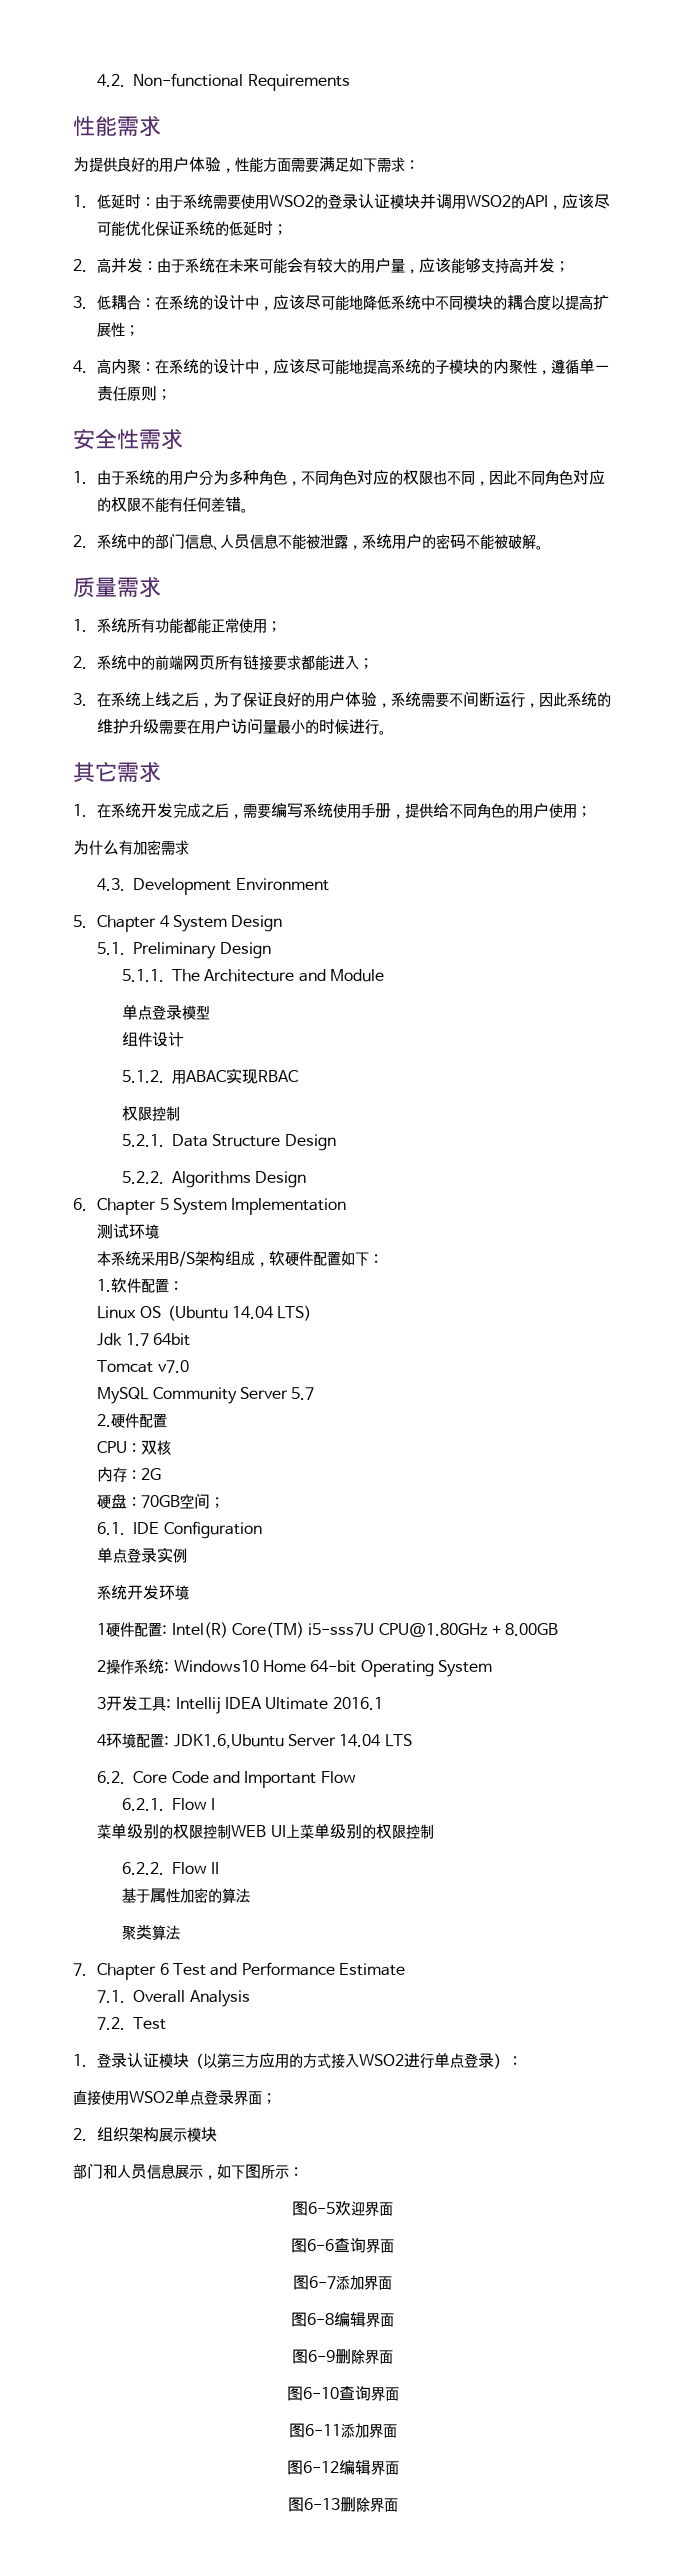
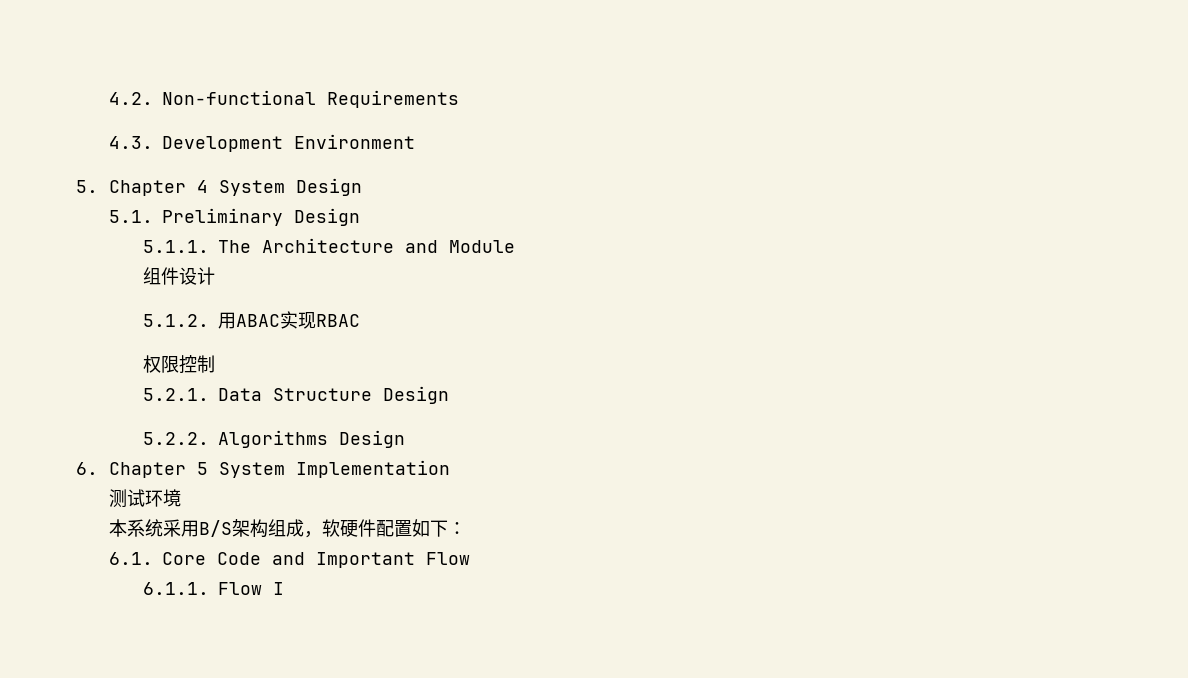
[73,116,161,137] [73,157,419,173] [73,193,611,210] [97,221,288,236] [73,257,570,274] [73,295,610,311] [97,322,140,337] [73,358,610,375] [97,385,172,401] [73,429,183,450] [73,470,606,486] [97,497,249,513] [73,533,544,550] [73,577,161,598] [73,618,282,633] [73,655,374,670] [73,691,612,708] [97,718,387,735] [73,762,161,783] [73,802,592,819] [73,840,189,855] // 性能需求 // 为提供良好的用户体验，性能方面需要满足如下需求： // 1.低延时：由于系统需要使用WSO2的登录认证模块并调用WSO2的API，应该尽可能优化保证系统的低延时； // 2.高并发：由于系统在未来可能会有较大的用户量，应该能够支持高并发； // 3.低耦合：在系统的设计中，应该尽可能地降低系统中不同模块的耦合度以提高扩展性； // 4.高内聚：在系统的设计中，应该尽可能地提高系统的子模块的内聚性，遵循单一责任原则； // 安全性需求 // 1.由于系统的用户分为多种角色，不同角色对应的权限也不同，因此不同角色对应的权限不能有任何差错。 // 2.系统中的部门信息、人员信息不能被泄露，系统用户的密码不能被破解。 // 质量需求 // 1.系统所有功能都能正常使用； // 2.系统中的前端网页所有链接要求都能进入； // 3.在系统上线之后，为了保证良好的用户体验，系统需要不间断运行，因此系统的维护升级需要在用户访问量最小的时候进行。 // 其它需求 // 1.在系统开发完成之后，需要编写系统使用手册，提供给不同角色的用户使用； // 为什么有加密需求 -> (460, 99) none
[121,1004,210,1020] // 单点登录模型 -> (515, 246) none
[97,1277,184,1293] [97,1305,319,1321] [97,1333,191,1346] [97,1360,189,1373] [97,1387,315,1404] [97,1413,168,1428] [97,1440,172,1455] [97,1467,162,1482] [97,1493,225,1509] [97,1521,262,1539] [97,1547,188,1563] [97,1585,190,1600] [97,1622,559,1638] [97,1659,493,1677] [97,1696,383,1714] [97,1733,412,1749] [97,1771,126,1784] 1.软件配置： // Linux OS（Ubuntu 14.04 LTS） // Jdk 1.7 64bit // Tomcat v7.0 // MySQL Community Server 5.7 // 2.硬件配置 // CPU：双核 // 内存：2G // 硬盘：70GB空间； // 6.1. IDE Configuration // 单点登录实例 // 系统开发环境 // 1硬件配置: Intel(R) Core(TM) i5-sss7U CPU@1.80GHz + 8.00GB // 2操作系统: Windows10 Home 64-bit Operating System // 3开发工具: Intellij IDEA Ultimate 2016.1 // 4环境配置: JDK1.6,Ubuntu Server 14.04 LTS // 6.2. -> [109,552,154,565] 6.1.
[121,1798,164,1811] 6.2.1. -> [142,582,209,595] 6.1.1.
[97,1823,434,1839] [121,1862,220,1875] [121,1888,250,1904] [121,1924,180,1941] [73,1962,406,1980] [97,1990,250,2007] [97,2017,167,2030] [73,2052,523,2069] [73,2089,276,2106] [73,2127,218,2142] [73,2163,303,2180] [292,2200,393,2216] [291,2237,394,2253] [293,2275,392,2290] [291,2312,394,2327] [292,2349,393,2364] [286,2385,399,2401] [288,2423,397,2438] [286,2460,399,2475] [287,2497,398,2512] // 菜单级别的权限控制WEB UI上菜单级别的权限控制 // 6.2.2. Flow II // 基于属性加密的算法 // 聚类算法 // 7. Chapter 6 Test and Performance Estimate // 7.1. Overall Analysis // 7.2. Test // 1.登录认证模块（以第三方应用的方式接入WSO2进行单点登录）： // 直接使用WSO2单点登录界面； // 2.组织架构展示模块 // 部门和人员信息展示，如下图所示： // 图6-5欢迎界面 // 图6-6查询界面 // 图6-7添加界面 // 图6-8编辑界面 // 图6-9删除界面 // 图6-10查询界面 // 图6-11添加界面 // 图6-12编辑界面 // 图6-13删除界面 -> (284, 588) none

